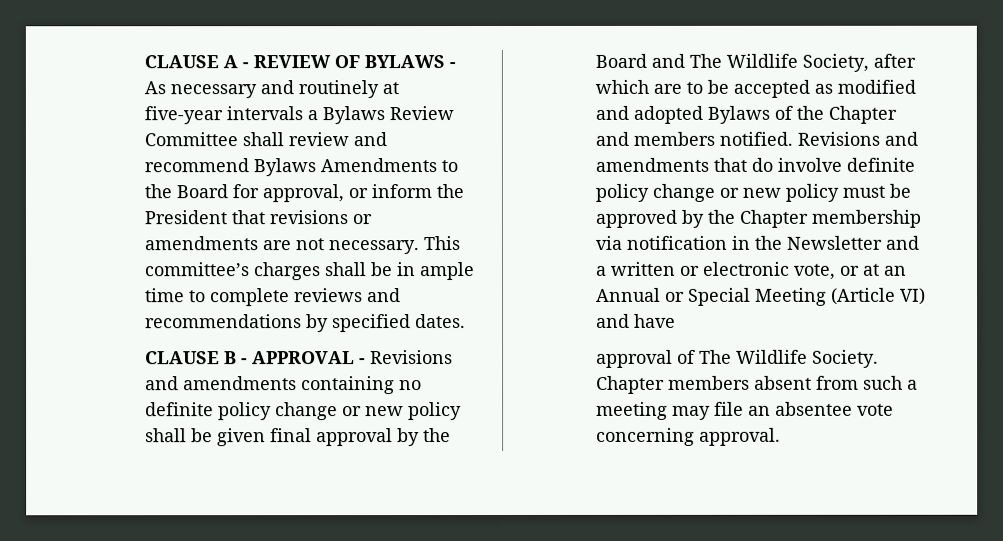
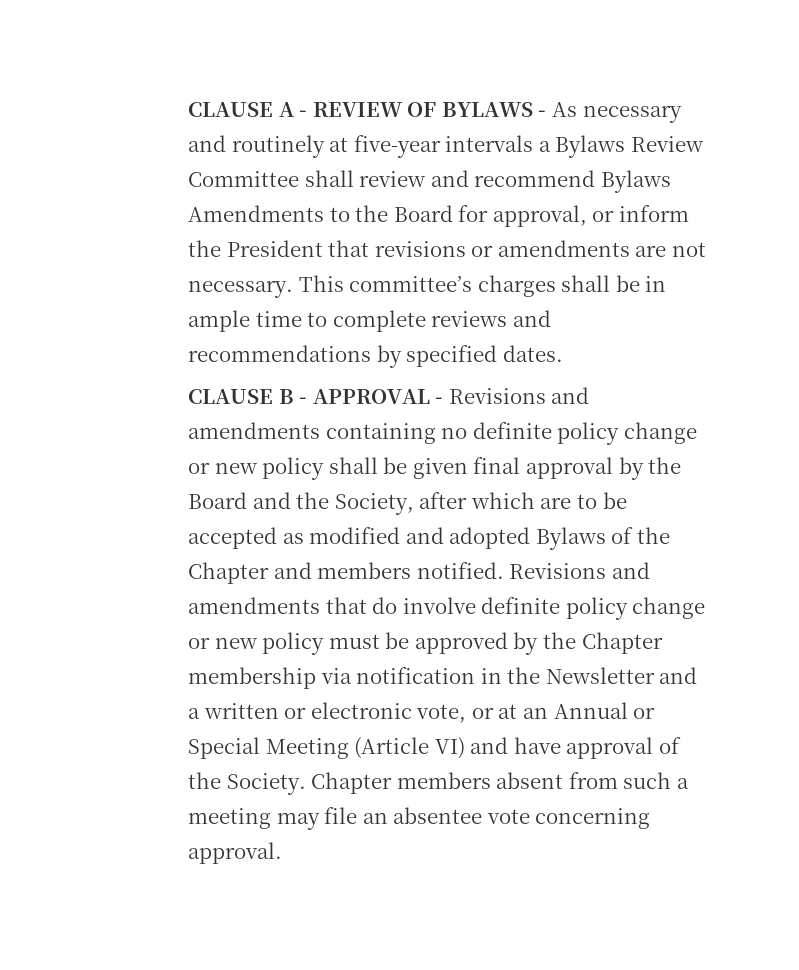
[689,53,799,68] The Wildlife -> [296,492,330,509] the
(677, 320) // -> (561, 745) none
[699,349,809,364] The Wildlife -> [188,772,222,789] the

